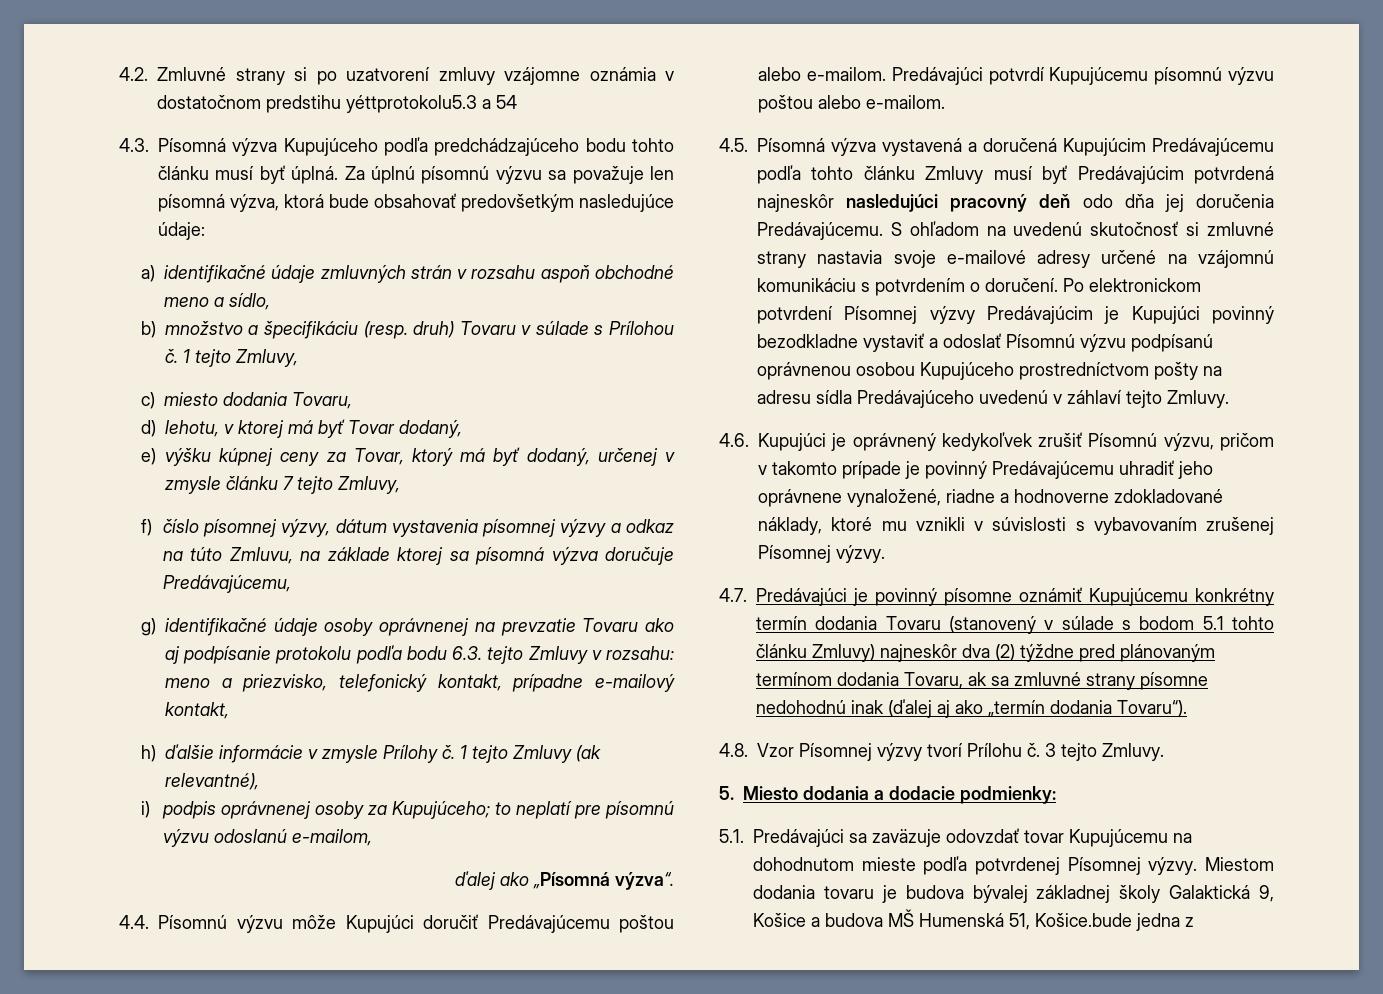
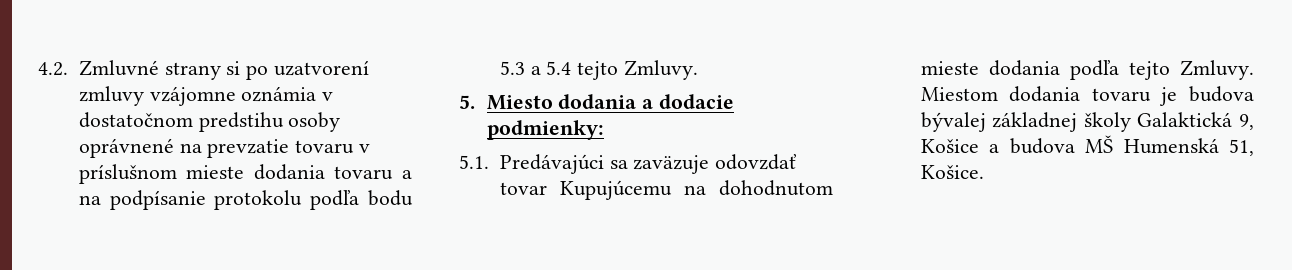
[346,95,517,113] [119,137,674,156] [158,165,674,184] [158,193,674,212] [158,222,205,240] [140,264,674,283] [163,292,270,310] [140,320,675,339] [164,349,298,367] [140,392,352,409] [140,419,462,438] [140,447,676,466] [164,476,400,494] [140,518,674,537] [162,546,675,565] [162,574,291,593] [140,617,674,636] [164,645,674,664] [164,673,675,692] [164,702,229,719] [140,744,601,763] [164,773,259,790] [140,800,674,819] [162,828,372,847] [455,871,674,890] [119,914,674,933] [758,67,1274,85] [758,95,945,113] [719,138,1274,156] [757,165,1274,184] [757,194,1274,212] [757,221,1274,240] [757,250,1274,268] [757,278,1201,296] [757,306,1274,324] [757,333,1213,352] [757,362,1222,380] [757,390,1229,408] [719,432,1274,451] [758,460,1213,479] [758,489,1223,507] [758,517,1274,535] [758,545,885,563] [719,587,1274,606] [756,616,1274,634] [756,644,1215,662] [756,672,1208,690] [756,699,1187,718] [719,743,1056,761] yéttprotokolu5.3 a 54 // 4.3. Písomná výzva Kupujúceho podľa predchádzajúceho bodu tohto článku musí byť úplná. Za úplnú písomnú výzvu sa považuje len písomná výzva, ktorá bude obsahovať predovšetkým nasledujúce údaje: // a) identifikačné údaje zmluvných strán v rozsahu aspoň obchodné meno a sídlo, // b) množstvo a špecifikáciu (resp. druh) Tovaru v súlade s Prílohou č. 1 tejto Zmluvy, // c) miesto dodania Tovaru, // d) lehotu, v ktorej má byť Tovar dodaný, // e) výšku kúpnej ceny za Tovar, ktorý má byť dodaný, určenej v zmysle článku 7 tejto Zmluvy, // f) číslo písomnej výzvy, dátum vystavenia písomnej výzvy a odkaz na túto Zmluvu, na základe ktorej sa písomná výzva doručuje Predávajúcemu, // g) identifikačné údaje osoby oprávnenej na prevzatie Tovaru ako aj podpísanie protokolu podľa bodu 6.3. tejto Zmluvy v rozsahu: meno a priezvisko, telefonický kontakt, prípadne e-mailový kontakt, // h) ďalšie informácie v zmysle Prílohy č. 1 tejto Zmluvy (ak relevantné), // i) podpis oprávnenej osoby za Kupujúceho; to neplatí pre písomnú výzvu odoslanú e-mailom, // ďalej ako „Písomná výzva“. // 4.4. Písomnú výzvu môže Kupujúci doručiť Predávajúcemu poštou alebo e-mailom. Predávajúci potvrdí Kupujúcemu písomnú výzvu poštou alebo e-mailom. // 4.5. Písomná výzva vystavená a doručená Kupujúcim Predávajúcemu podľa tohto článku Zmluvy musí byť Predávajúcim potvrdená najneskôr nasledujúci pracovný deň odo dňa jej doručenia Predávajúcemu. S ohľadom na uvedenú skutočnosť si zmluvné strany nastavia svoje e-mailové adresy určené na vzájomnú komunikáciu s potvrdením o doručení. Po elektronickom potvrdení Písomnej výzvy Predávajúcim je Kupujúci povinný bezodkladne vystaviť a odoslať Písomnú výzvu podpísanú oprávnenou osobou Kupujúceho prostredníctvom pošty na adresu sídla Predávajúceho uvedenú v záhlaví tejto Zmluvy. // 4.6. Kupujúci je oprávnený kedykoľvek zrušiť Písomnú výzvu, pričom v takomto prípade je povinný Predávajúcemu uhradiť jeho oprávnene vynaložené, riadne a hodnoverne zdokladované náklady, ktoré mu vznikli v súvislosti s vybavovaním zrušenej Písomnej výzvy. // 4.7. Predávajúci je povinný písomne oznámiť Kupujúcemu konkrétny termín dodania Tovaru (stanovený v súlade s bodom 5.1 tohto článku Zmluvy) najneskôr dva (2) týždne pred plánovaným termínom dodania Tovaru, ak sa zmluvné strany písomne nedohodnú inak (ďalej aj ako „termín dodania Tovaru“). // 4.8. Vzor Písomnej výzvy tvorí Prílohu č. 3 -> [288,112,341,132] [78,138,370,158] [78,164,412,184] [78,190,413,210] [499,61,572,75] osoby oprávnené na prevzatie tovaru v príslušnom mieste dodania tovaru a na podpísanie protokolu podľa bodu 5.3 a 5.4
[923,856,1198,875] podľa potvrdenej Písomnej výzvy. -> [988,60,1254,80] dodania podľa tejto Zmluvy.
[1035,913,1194,931] Košice.bude jedna z -> [920,165,984,179] Košice.

